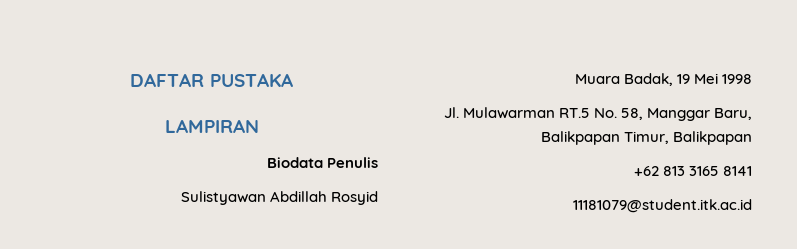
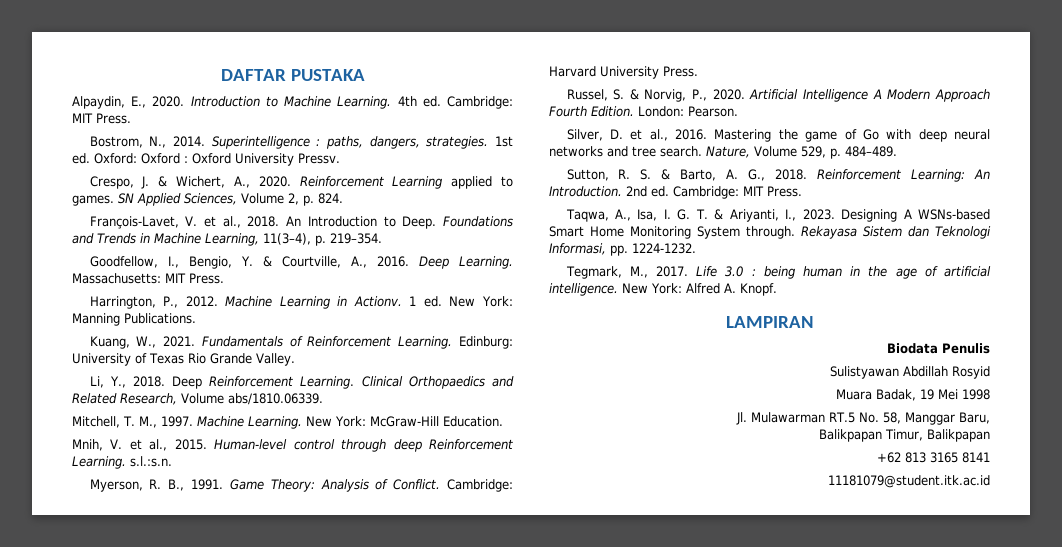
(293, 80) none -> [72,96,513,109] [72,113,131,124] [89,136,514,149] [72,153,340,166] [89,176,513,189] [72,193,343,206] [89,216,513,229] [72,233,382,246] [89,256,514,269] [72,273,224,284] [89,296,514,309] [72,313,196,326] [89,336,513,349] [72,353,295,366] [89,376,514,389] [72,393,323,405] [72,416,503,429] [72,439,513,452] [72,456,172,469] [89,479,513,492] [549,66,698,79] [566,89,990,102] [549,106,738,117] [566,129,990,142] [549,146,897,159] [566,169,990,182] [549,186,802,199] [565,209,991,222] [549,226,992,239] [549,243,696,256] [565,266,991,279] [549,283,777,296] // Alpaydin, E., 2020. Introduction to Machine Learning. 4th ed. Cambridge: MIT Press. // Bostrom, N., 2014. Superintelligence : paths, dangers, strategies. 1st ed. Oxford: Oxford : Oxford University Pressv. // Crespo, J. & Wichert, A., 2020. Reinforcement Learning applied to games. SN Applied Sciences, Volume 2, p. 824. // François-Lavet, V. et al., 2018. An Introduction to Deep. Foundations and Trends in Machine Learning, 11(3–4), p. 219–354. // Goodfellow, I., Bengio, Y. & Courtville, A., 2016. Deep Learning. Massachusetts: MIT Press. // Harrington, P., 2012. Machine Learning in Actionv. 1 ed. New York: Manning Publications. // Kuang, W., 2021. Fundamentals of Reinforcement Learning. Edinburg: University of Texas Rio Grande Valley. // Li, Y., 2018. Deep Reinforcement Learning. Clinical Orthopaedics and Related Research, Volume abs/1810.06339. // Mitchell, T. M., 1997. Machine Learning. New York: McGraw-Hill Education. // Mnih, V. et al., 2015. Human-level control through deep Reinforcement Learning. s.l.:s.n. // Myerson, R. B., 1991. Game Theory: Analysis of Conflict. Cambridge: Harvard University Press. // Russel, S. & Norvig, P., 2020. Artificial Intelligence A Modern Approach Fourth Edition. London: Pearson. // Silver, D. et al., 2016. Mastering the game of Go with deep neural networks and tree search. Nature, Volume 529, p. 484–489. // Sutton, R. S. & Barto, A. G., 2018. Reinforcement Learning: An Introduction. 2nd ed. Cambridge: MIT Press. // Taqwa, A., Isa, I. G. T. & Ariyanti, I., 2023. Designing A WSNs-based Smart Home Monitoring System through. Rekayasa Sistem dan Teknologi Informasi, pp. 1224-1232. // Tegmark, M., 2017. Life 3.0 : being human in the age of artificial intelligence. New York: Alfred A. Knopf.

